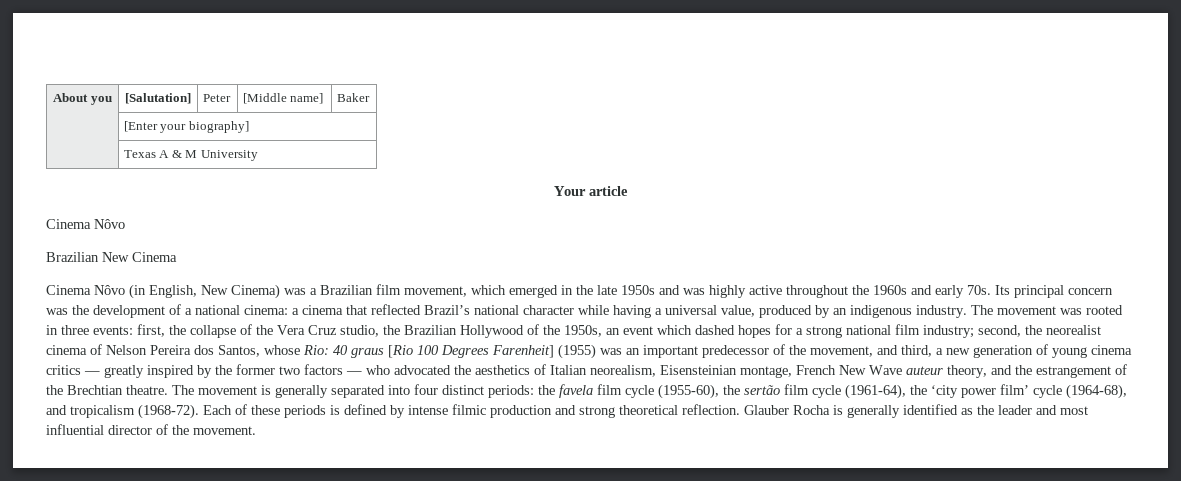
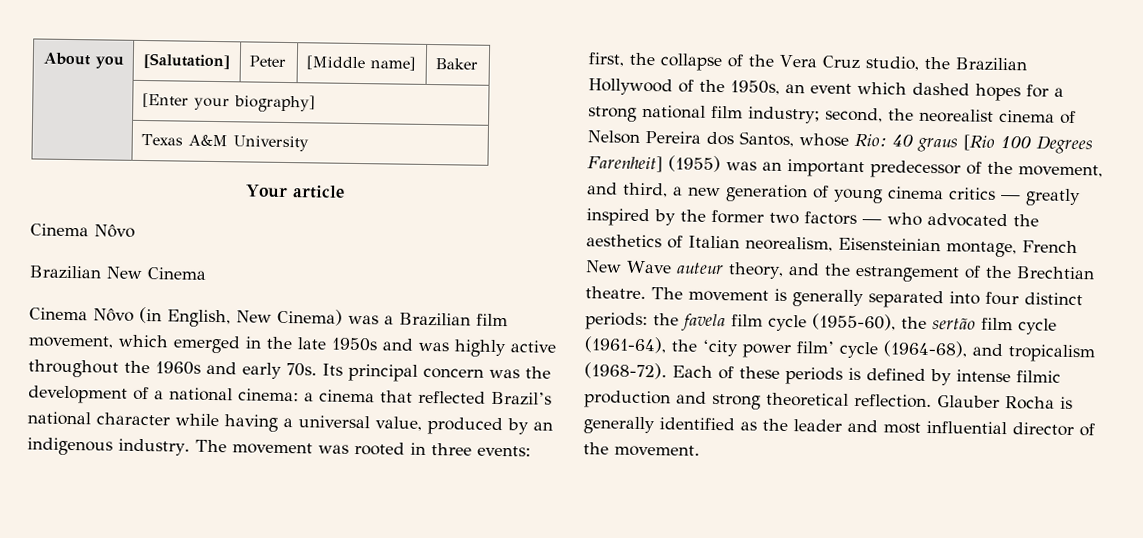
[159,150,198,158] A & M -> [187,134,228,147] A&M

